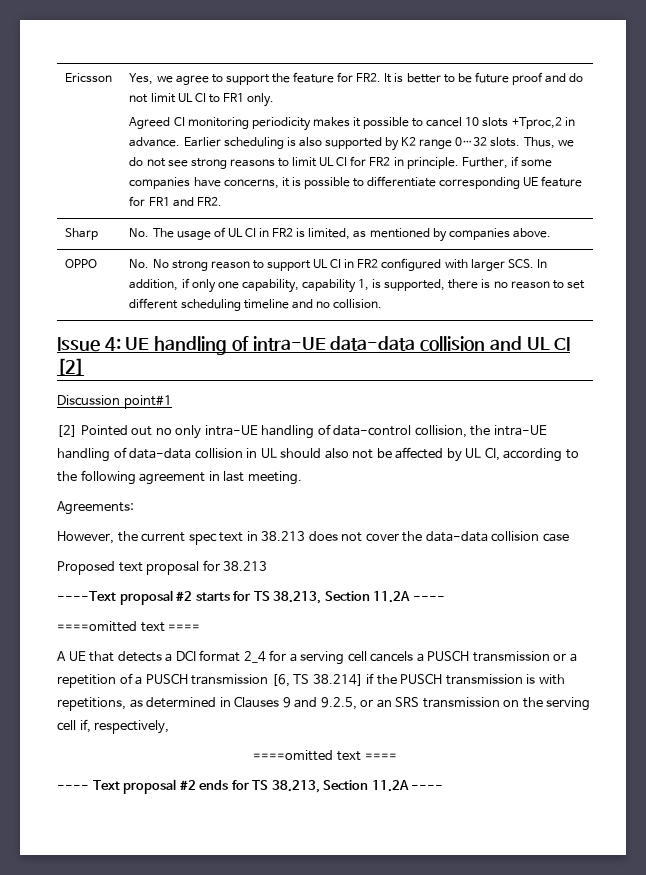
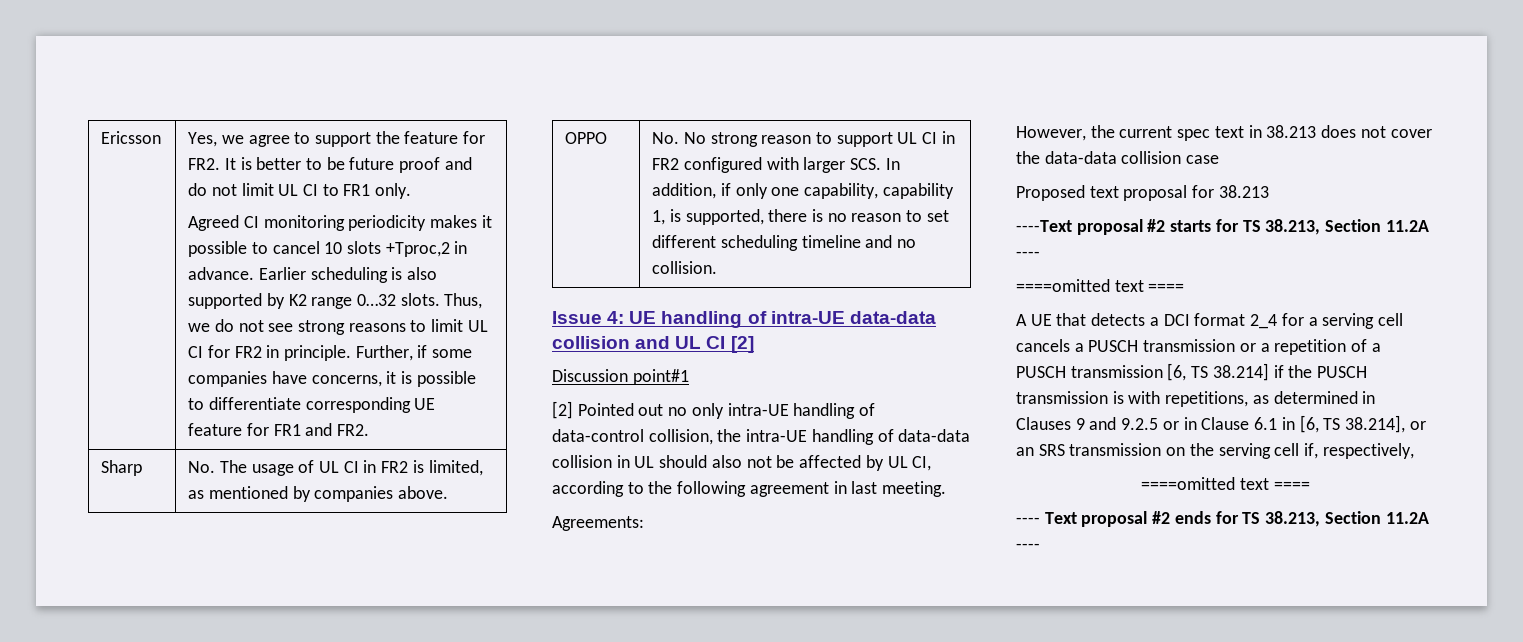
[320,697,357,710] 9.2.5, -> [1121,415,1405,433] 9.2.5 or in Clause 6.1 in [6, TS 38.214],

